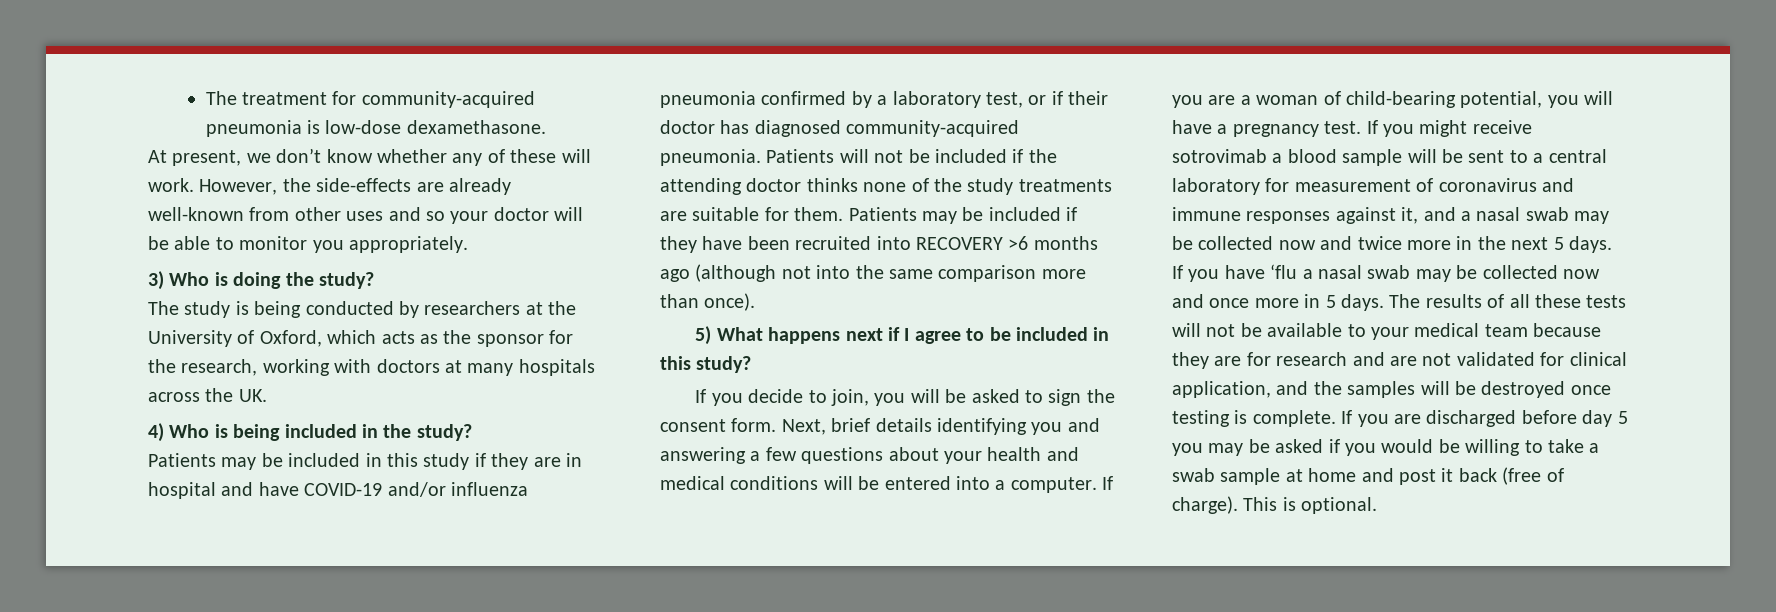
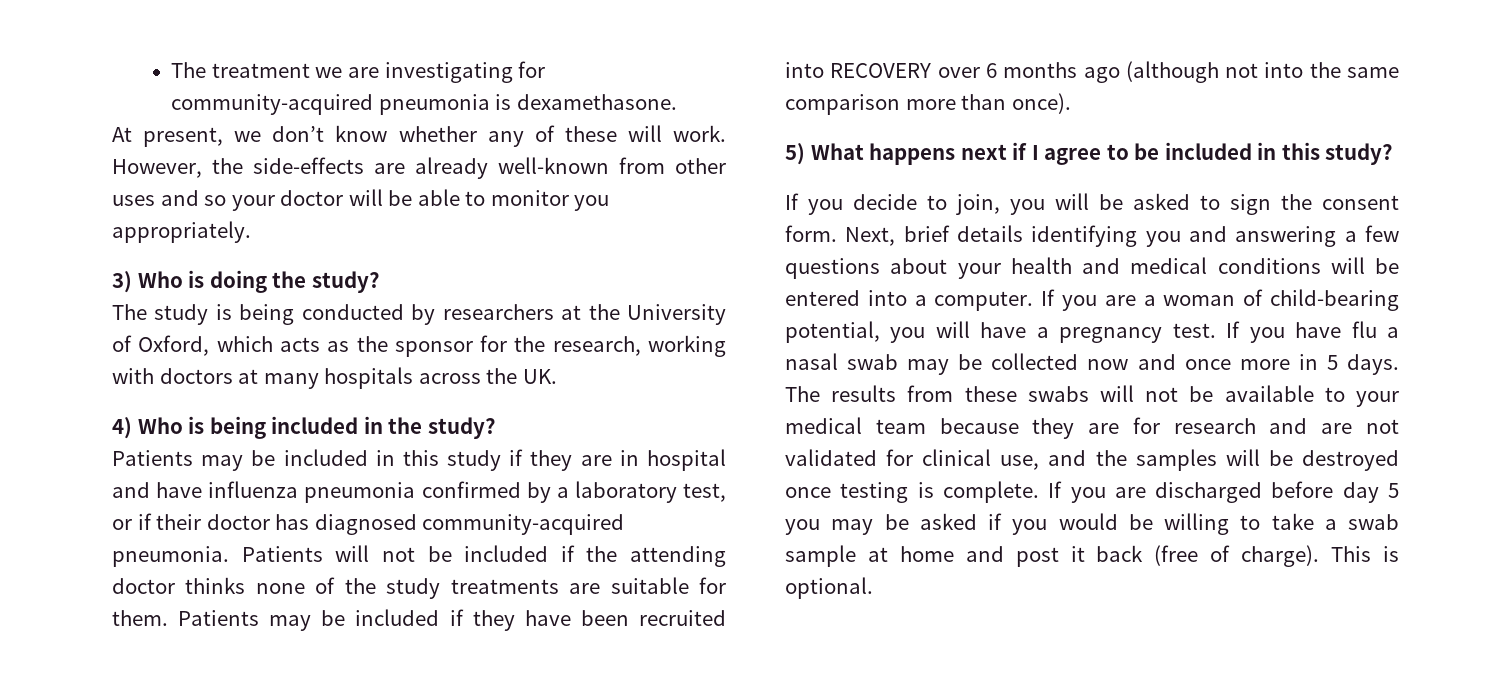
(328, 98) none -> [315,62,513,83] we are investigating
[325,120,402,134] low-dose -> (512, 102) none
[304,482,446,497] COVID-19 and/or -> (203, 490) none
[1008,236,1029,250] >6 -> [937,63,997,78] over 6
[1419,120,1532,137] [1172,149,1607,166] [1172,178,1574,195] [1172,207,1610,224] [1172,236,1612,253] [1172,264,1298,282] might receive sotrovimab a blood sample will be sent to a central laboratory for measurement of coronavirus and immune responses against it, and a nasal swab may be collected now and twice more in the next 5 days. If you have ‘flu -> [1295,321,1377,338] have flu
[1487,294,1627,308] of all these tests -> [907,385,1089,402] from these swabs
[1172,381,1271,398] application, -> [1000,455,1040,470] use,

